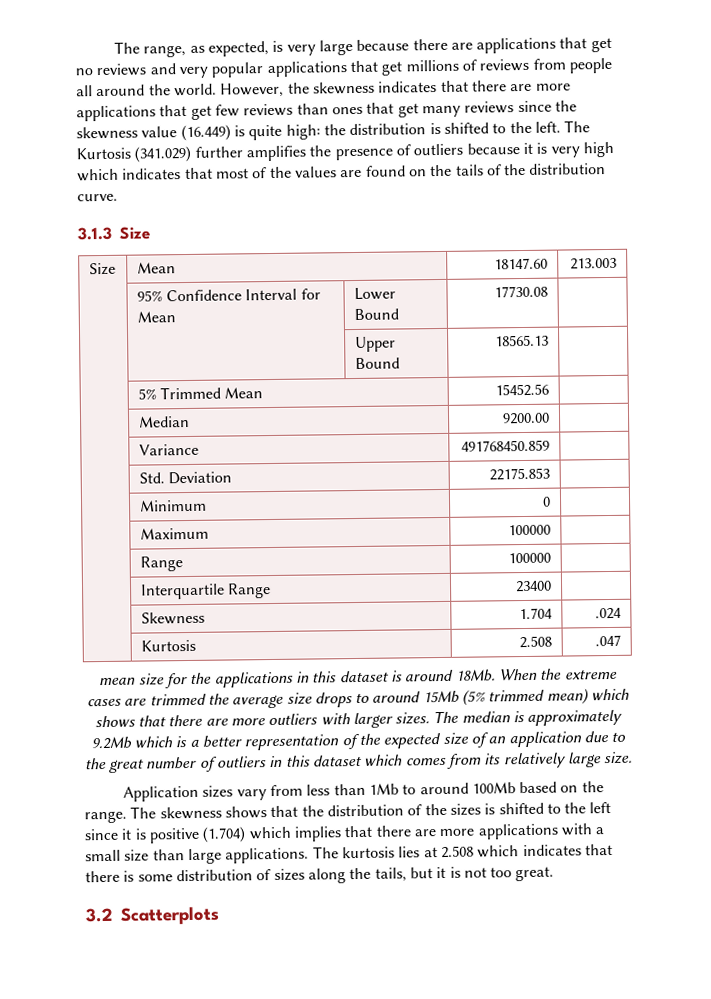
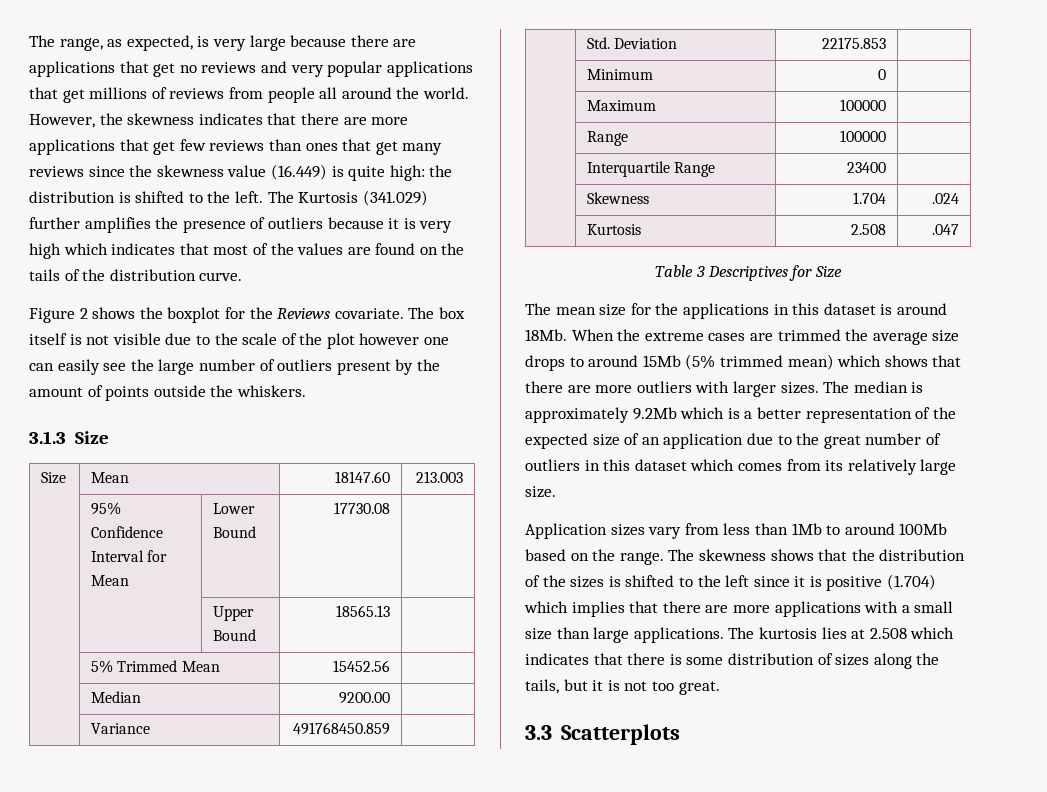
(118, 197) none -> [29,307,465,323] [29,333,450,349] [29,359,440,375] [29,385,306,401] // Figure 2 shows the boxplot for the Reviews covariate. The box itself is not visible due to the scale of the plot however one can easily see the large number of outliers present by the amount of points outside the whiskers.
(622, 640) none -> [655,265,842,281] [525,303,551,315] Table 3 Descriptives for Size // The
[85,907,113,923] 3.2 -> [525,725,552,740] 3.3

